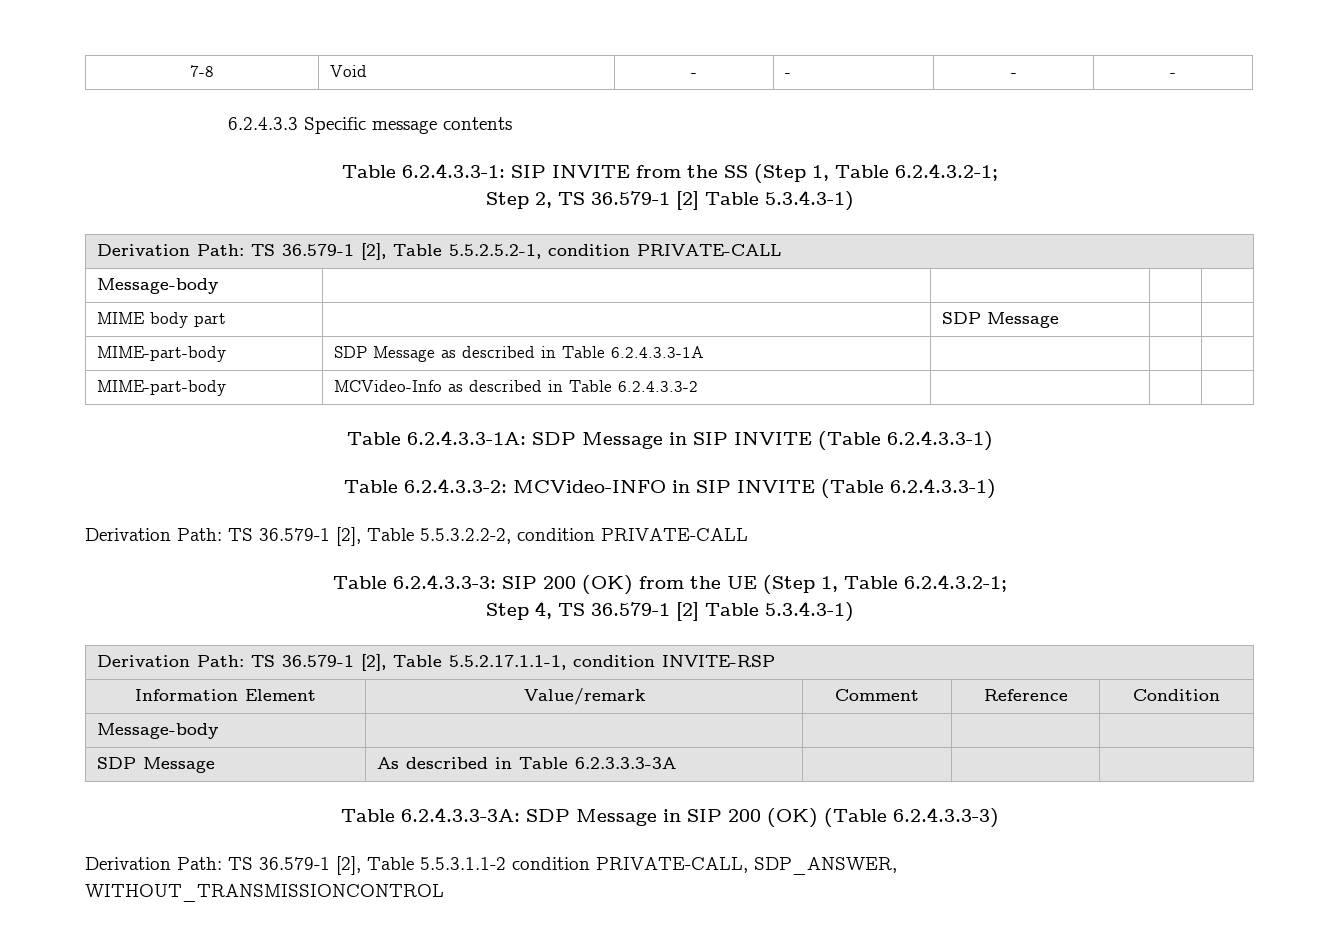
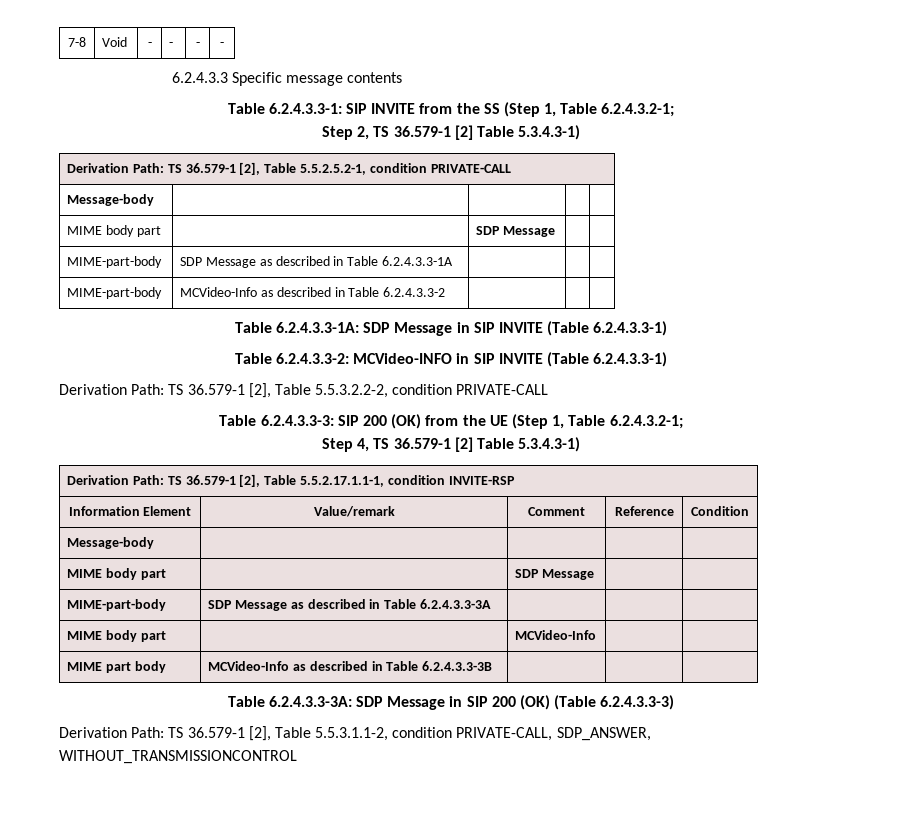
[96,757,215,773] [376,757,676,769] SDP Message | As described in Table 6.2.3.3.3-3A -> [67,568,166,580] [515,569,595,580] [67,599,167,611] [208,599,491,611] [67,630,166,642] [515,630,597,640] [67,661,166,673] [208,661,493,671] MIME body part | | SDP Message | | // MIME-part-body | SDP Message as described in Table 6.2.4.3.3-3A | | | // MIME body part | | MCVideo-Info | | // MIME part body | MCVideo-Info as described in Table 6.2.4.3.3-3B
[420,857,506,870] 5.5.3.1.1-2 -> [315,727,389,741] 5.5.3.1.1-2,

